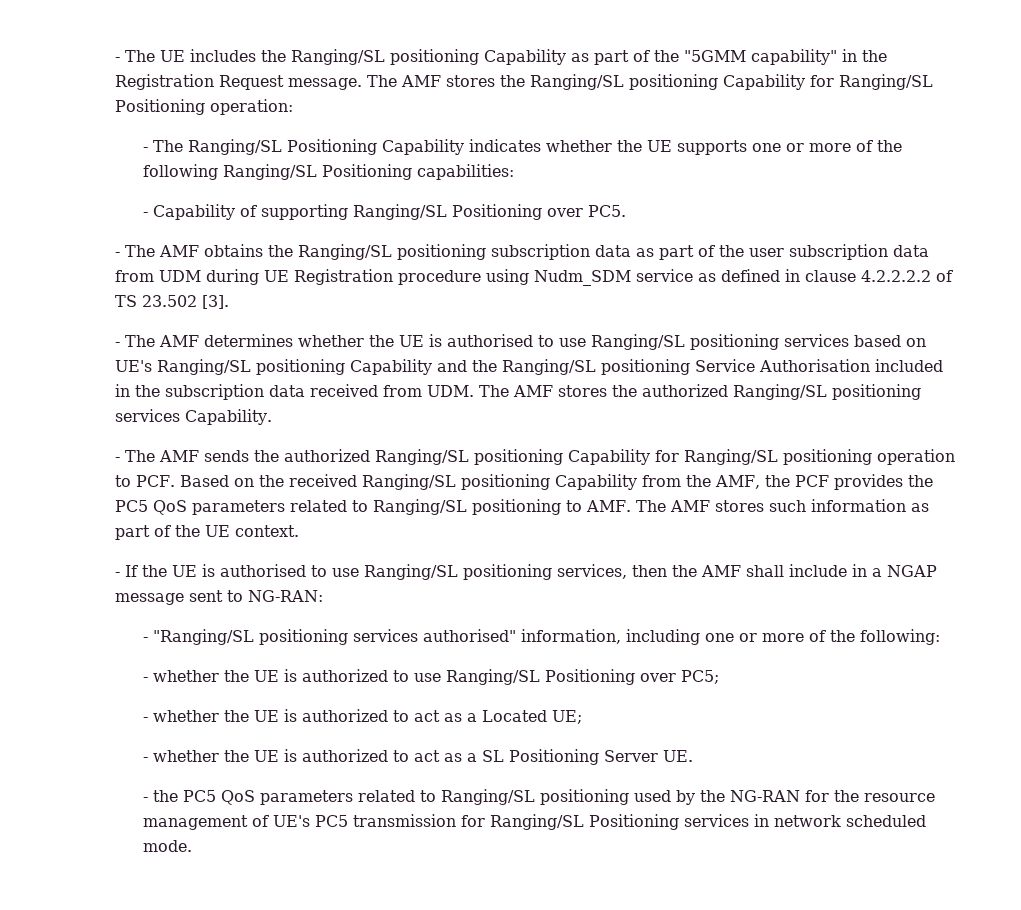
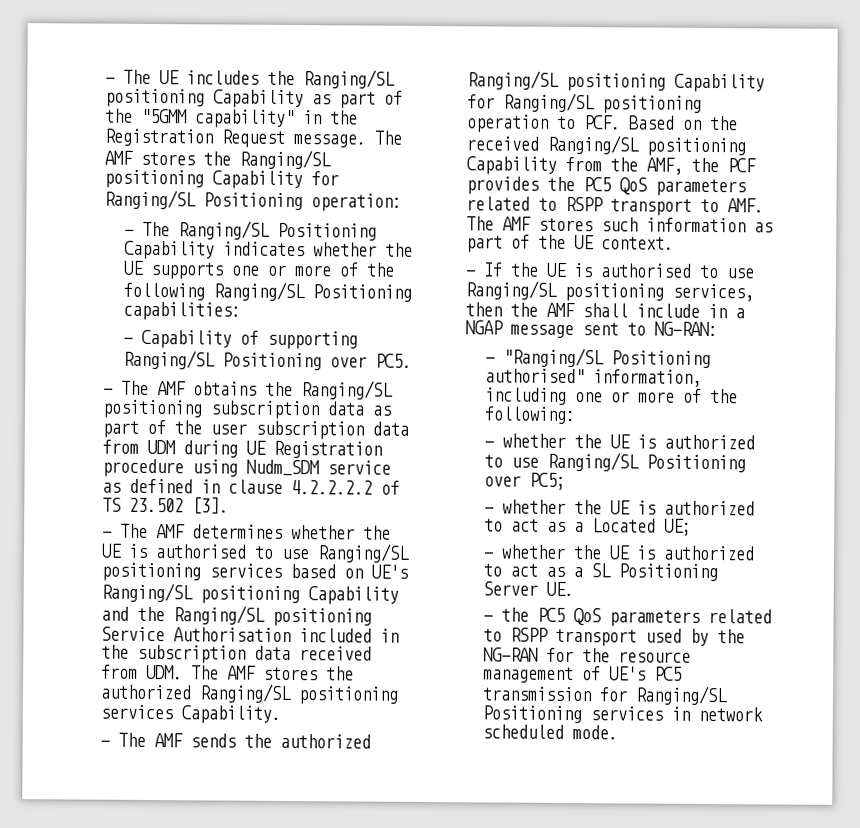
[373,499,562,515] Ranging/SL positioning -> [565,196,693,216] RSPP transport
[259,629,419,645] positioning services -> [610,350,711,369] Positioning
[441,789,630,805] Ranging/SL positioning -> [509,627,637,647] RSPP transport

